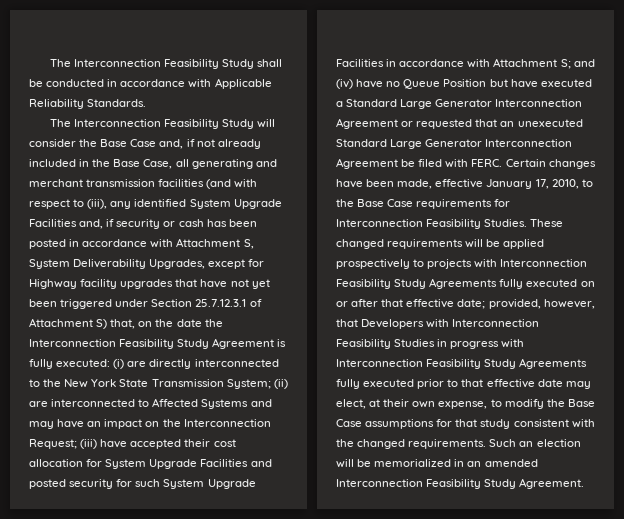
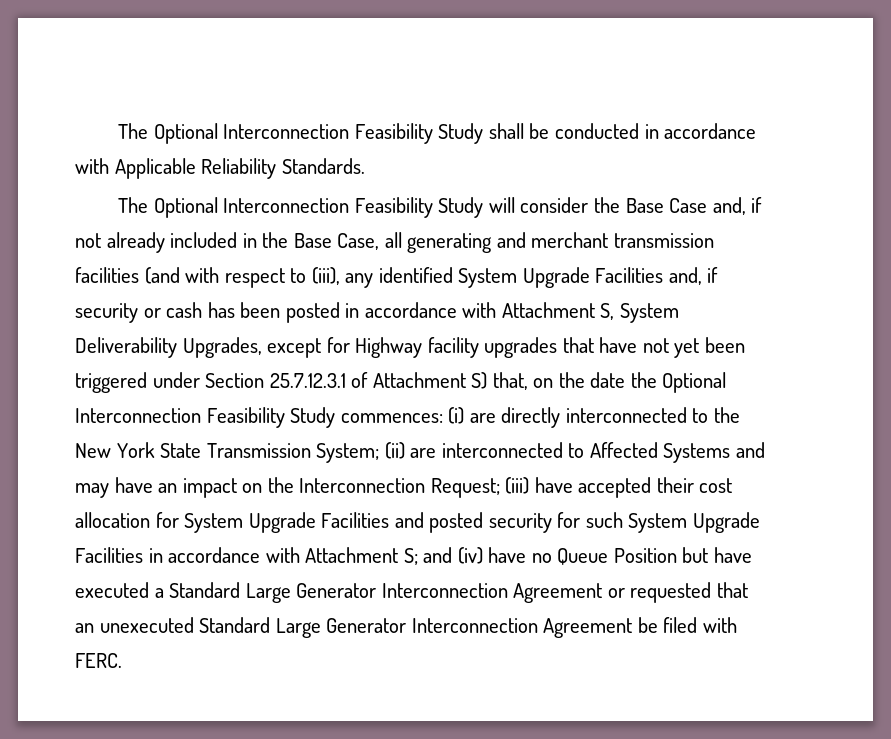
[50,59,72,67] The -> [118,123,218,144] The Optional
(72, 123) none -> [153,197,218,218] Optional
[29,338,287,349] [29,359,111,369] Interconnection Feasibility Study Agreement is fully executed: -> [662,372,727,393] [75,407,443,428] Optional Interconnection Feasibility Study commences:
[505,159,596,169] [336,179,593,189] [336,199,511,209] [336,219,564,229] [336,239,545,249] [336,259,588,269] [336,278,595,289] [336,299,595,309] [336,319,540,329] [336,339,525,349] [336,358,588,369] [336,379,591,389] [336,399,595,409] [336,419,595,429] [336,439,581,449] [336,459,538,468] [336,478,585,489] Certain changes have been made, effective January 17, 2010, to the Base Case requirements for Interconnection Feasibility Studies. These changed requirements will be applied prospectively to projects with Interconnection Feasibility Study Agreements fully executed on or after that effective date; provided, however, that Developers with Interconnection Feasibility Studies in progress with Interconnection Feasibility Study Agreements fully executed prior to that effective date may elect, at their own expense, to modify the Base Case assumptions for that study consistent with the changed requirements. Such an election will be memorialized in an amended Interconnection Feasibility Study Agreement. -> (122, 660) none

